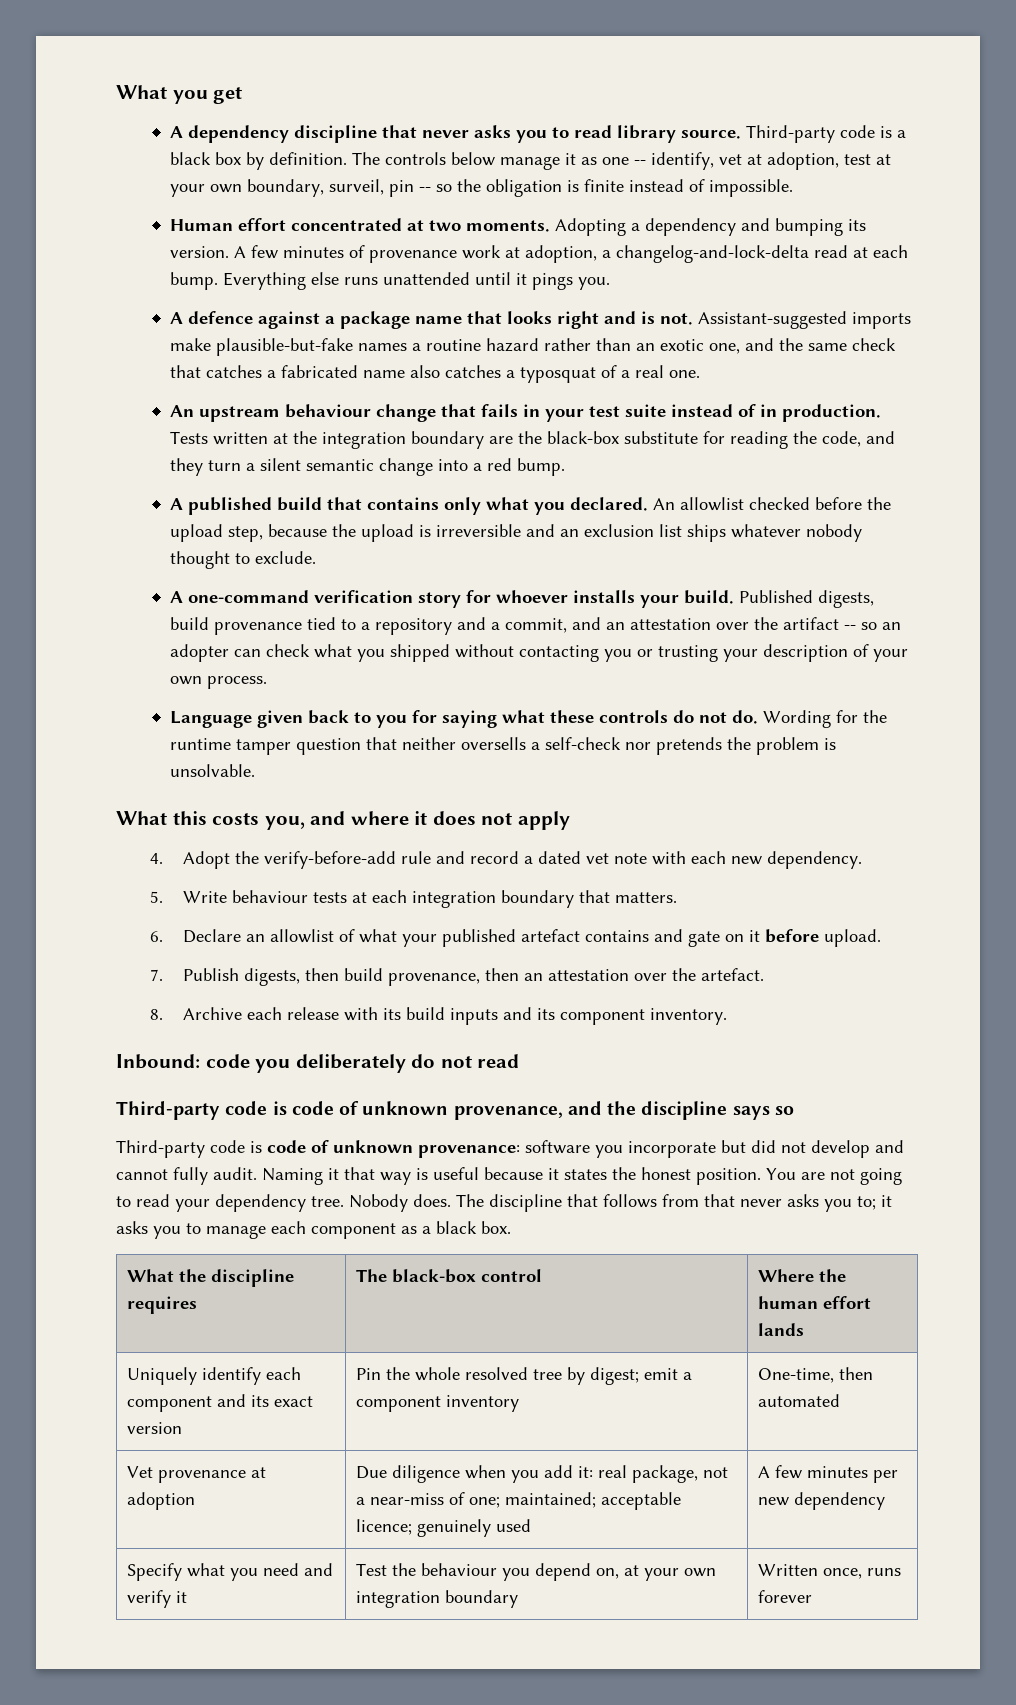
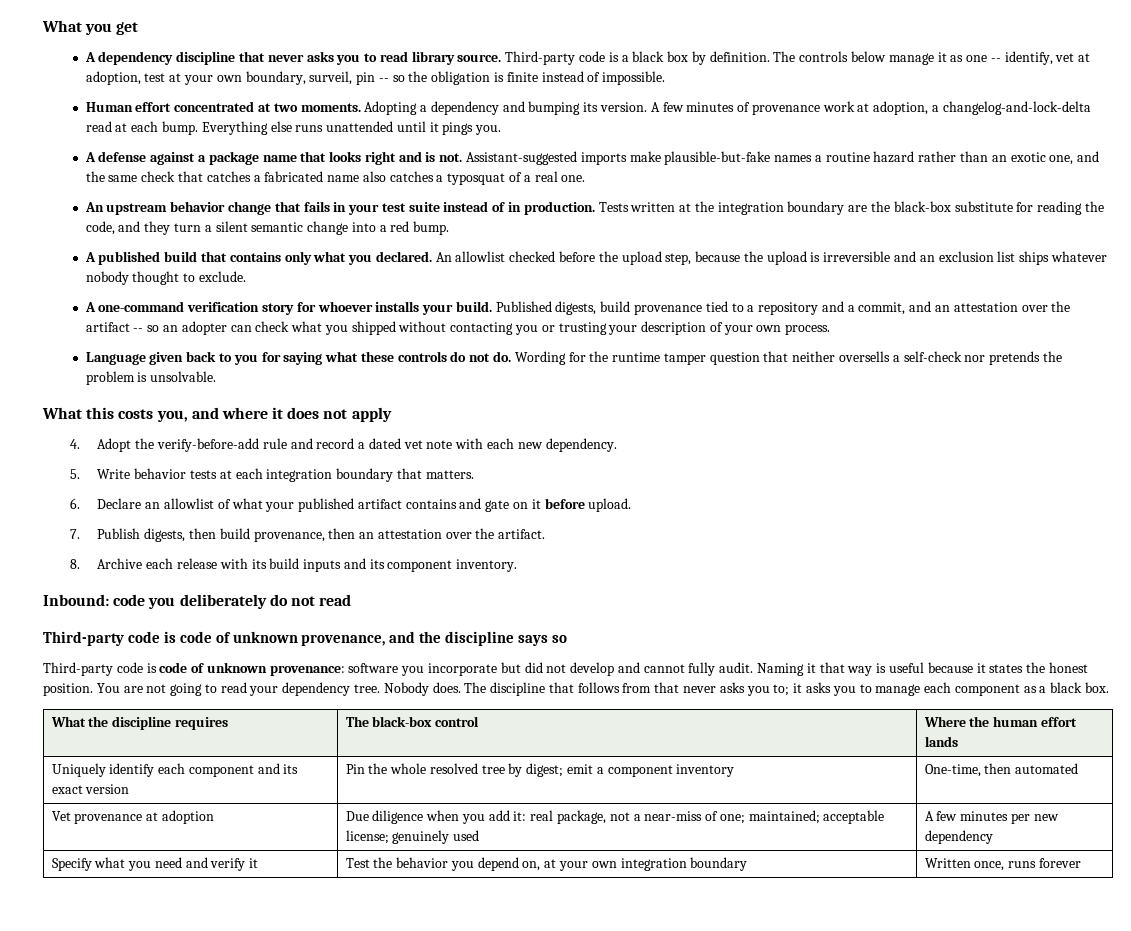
[188,311,254,324] defence -> [98,151,147,162] defense
[285,404,372,418] behaviour -> [170,201,226,212] behavior
[232,890,309,903] behaviour -> [134,468,187,479] behavior
[521,929,581,942] artefact -> [357,499,402,509] artifact
[701,968,765,981] artefact. -> [498,529,546,539] artifact.
[356,1519,413,1535] licence; -> [345,830,389,844] license;
[421,1563,498,1576] behaviour -> [396,857,449,868] behavior

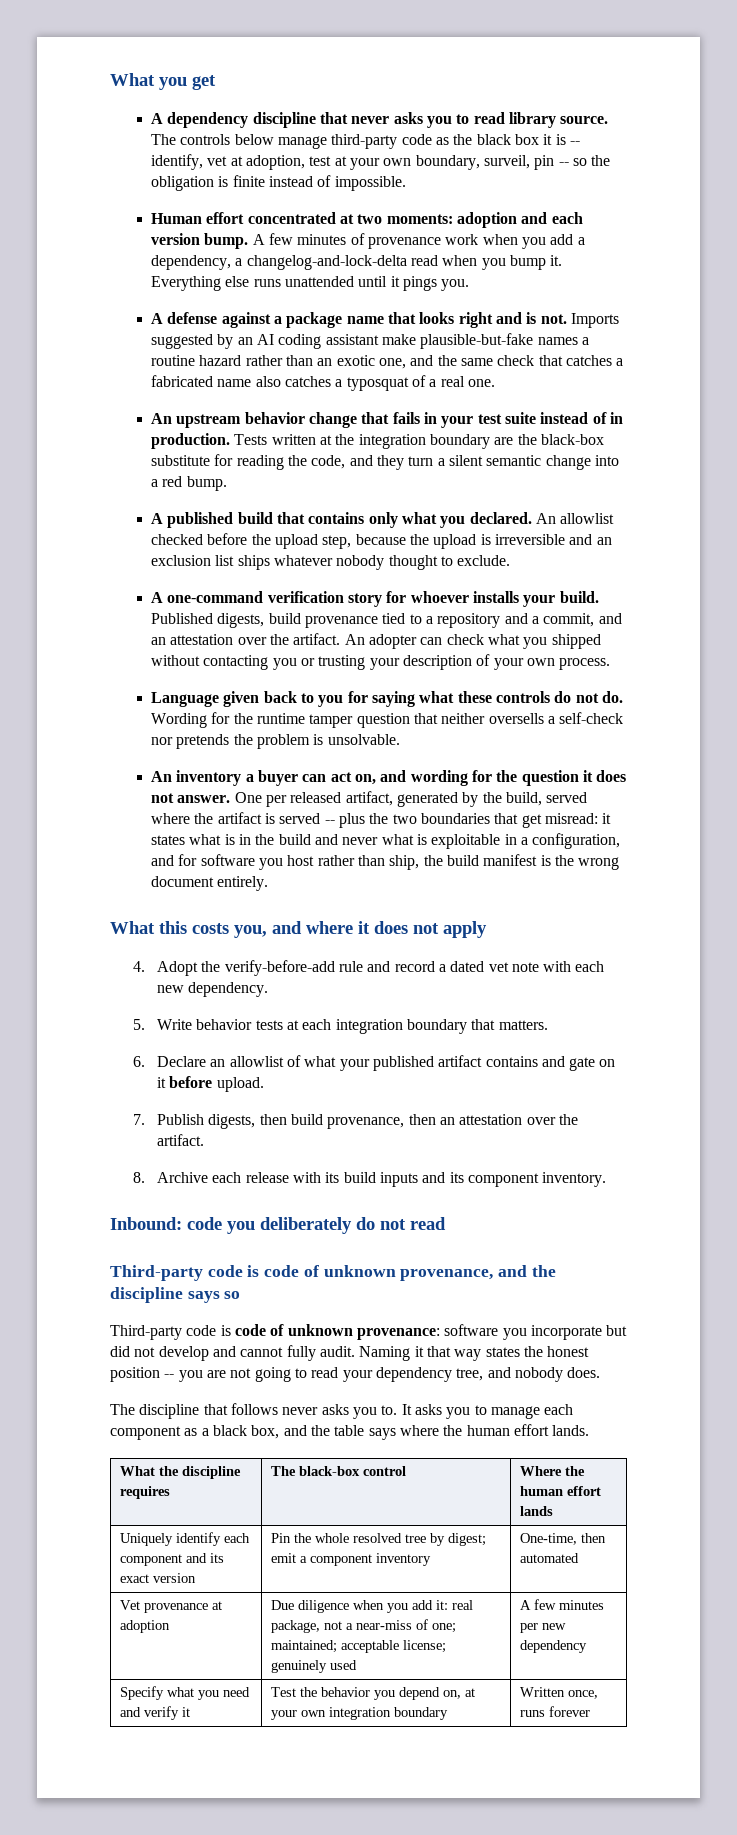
[505,51,988,65] Third-party code is a black box by definition. The controls below manage it as one -> [151,134,566,149] The controls below manage third-party code as the black box it is
[300,101,647,115] moments. Adopting a dependency and bumping its version. -> [386,212,583,228] [151,233,249,249] moments: adoption and each version bump.
[857,101,1091,115] [85,121,198,135] at adoption, a changelog-and-lock-delta read at each bump. -> [482,234,585,249] [151,255,563,270] when you add a dependency, a changelog-and-lock-delta read when you bump it.
[465,151,627,165] Assistant-suggested imports -> [570,313,619,328] [151,334,379,349] Imports suggested by an AI coding assistant
[85,322,178,332] artifact -- so an -> [293,633,365,645] artifact. An
(217, 376) none -> [151,770,627,786] [151,791,588,807] [151,812,612,828] [151,833,621,849] [151,854,620,870] [151,876,269,891] // An inventory a buyer can act on, and wording for the question it does not answer. One per released artifact, generated by the build, served where the artifact is served -- plus the two boundaries that get misread: it states what is in the build and never what is exploitable in a configuration, and for software you host rather than ship, the build manifest is the wrong document entirely.
[876,662,1088,673] [43,683,120,696] is useful because it states the honest position. You -> [485,1346,590,1357] [110,1367,203,1382] states the honest position -- you
[354,682,429,696] tree. Nobody -> [456,1367,563,1382] tree, and nobody
(461, 687) none -> (601, 1372) //
[622,682,803,696] from that never asks you to; it -> [282,1404,412,1419] never asks you to. It
[1084,682,1109,693] box. -> [251,1424,590,1440] box, and the table says where the human effort lands.

